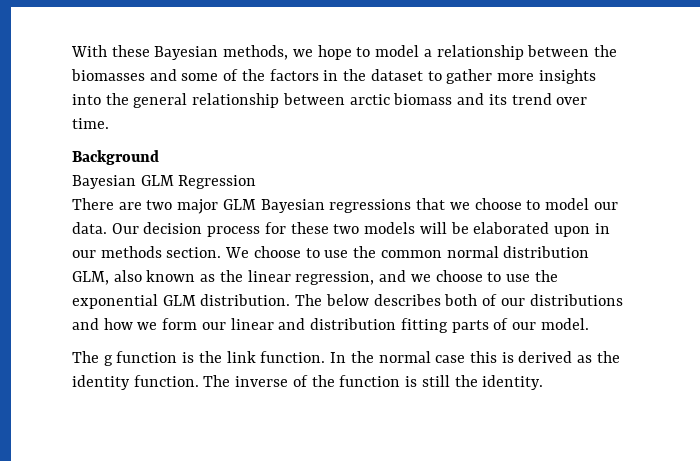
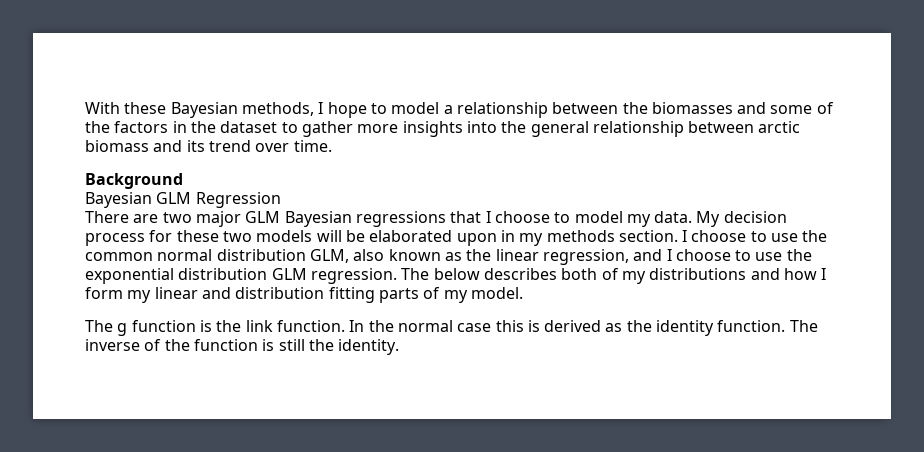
[292,49,313,57] we -> [318,102,324,114] I
[449,202,470,210] we -> [485,211,491,223] I
[593,202,618,210] [72,222,139,234] our data. Our -> [626,211,721,227] my data. My
[72,250,96,258] our -> [519,233,544,246] my
[225,247,250,258] We -> [682,230,688,242] I
[410,274,431,282] we -> [666,249,672,261] I
[162,294,291,306] GLM distribution. -> [178,268,397,284] distribution GLM regression.
[500,298,525,306] our -> [621,271,646,284] my
[137,318,226,330] we form our -> [821,268,827,280] [85,287,152,303] I form my
[511,322,536,330] our -> [443,290,468,303] my

